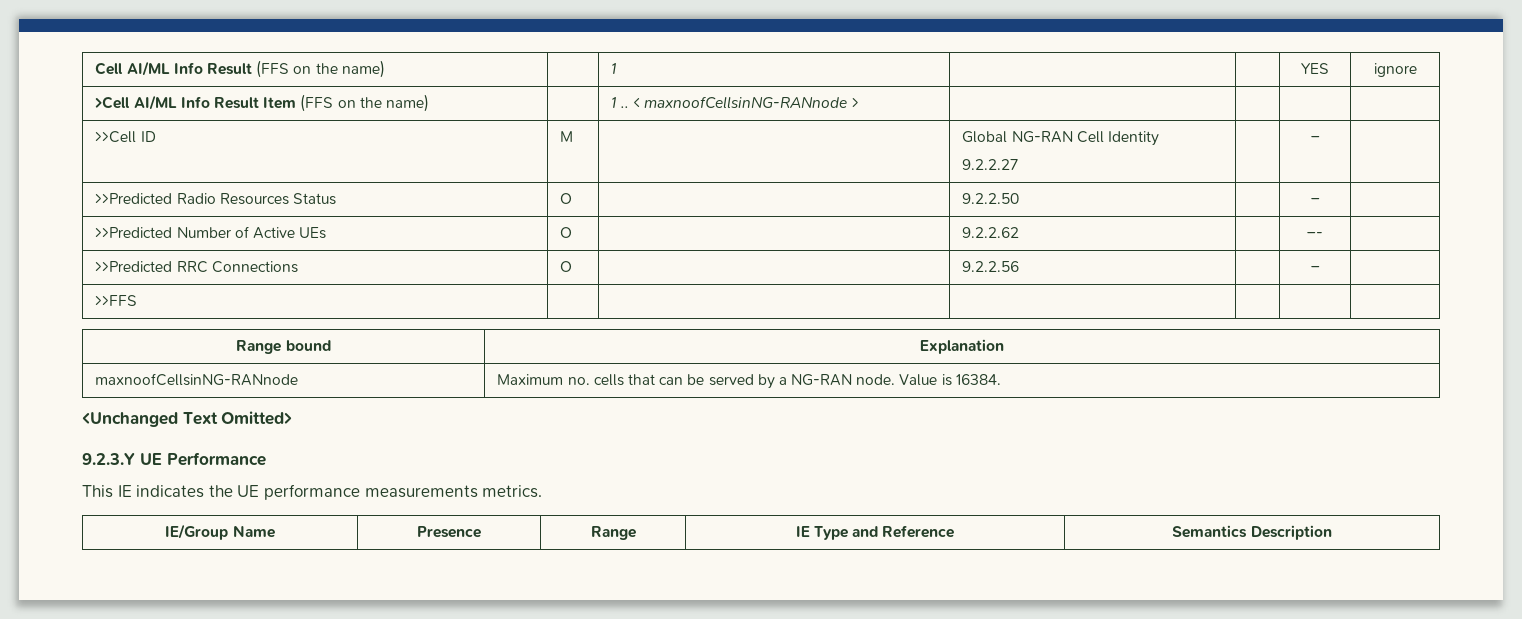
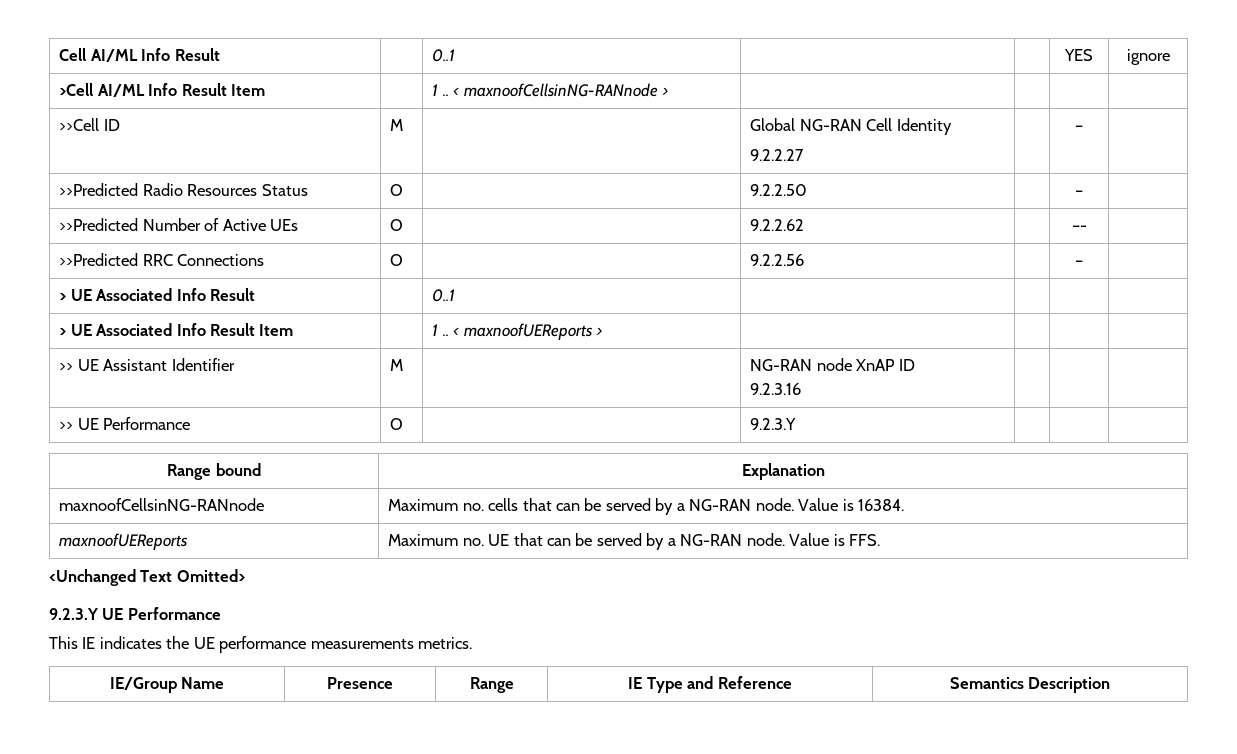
[256,60,385,78] [611,63,617,74] (FFS on the name) | | 1 -> [432,49,456,62] | | 0..1
[300,94,429,112] (FFS on the name) -> (266, 90) none
[95,295,138,306] >>FFS | | | -> [59,288,256,301] [432,289,456,302] [59,323,294,336] [432,323,603,340] [59,358,235,371] [390,359,404,371] [750,358,915,371] [750,383,802,395] [59,417,191,430] [390,418,404,430] [750,418,797,430] > UE Associated Info Result | | 0..1 | | | | // > UE Associated Info Result Item | | 1 .. < maxnoofUEReports > | | | | // >> UE Assistant Identifier | M | | NG-RAN node XnAP ID // 9.2.3.16 | | | // >> UE Performance | O | | 9.2.3.Y
(1001, 379) none -> [59,533,189,550] [388,533,881,550] // maxnoofUEReports | Maximum no. UE that can be served by a NG-RAN node. Value is FFS.

